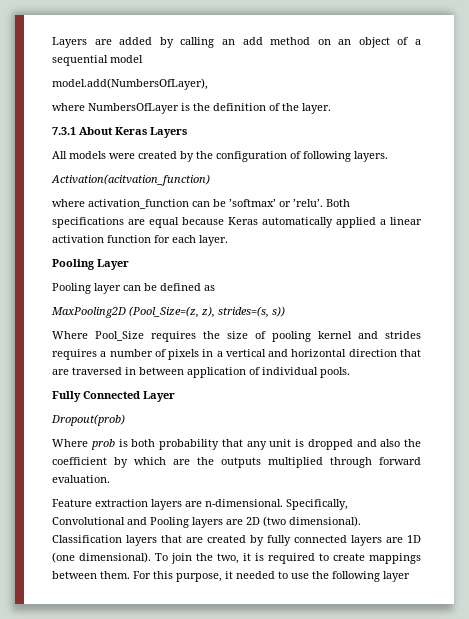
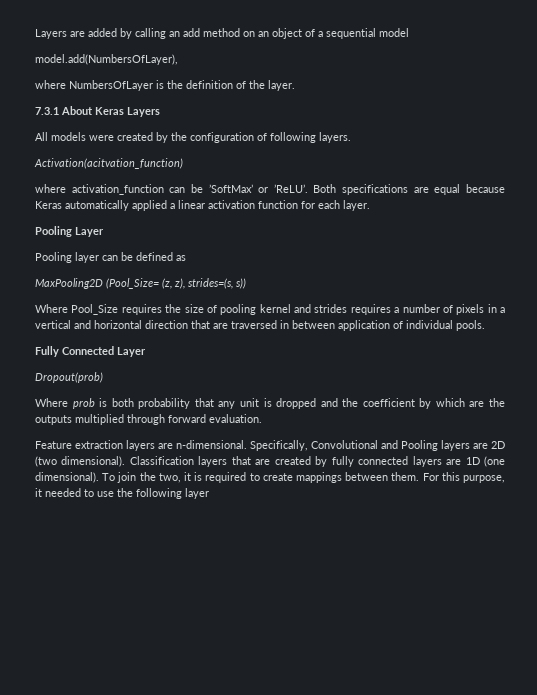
[229,199,323,207] ’softmax’ or ’relu’. -> [208,184,308,193] ’SoftMax’ or ’ReLU’.
[129,306,199,318] (Pool_Size=(z, -> [106,278,172,289] (Pool_Size= (z,
[380,439,401,447] also -> (338, 402) none

